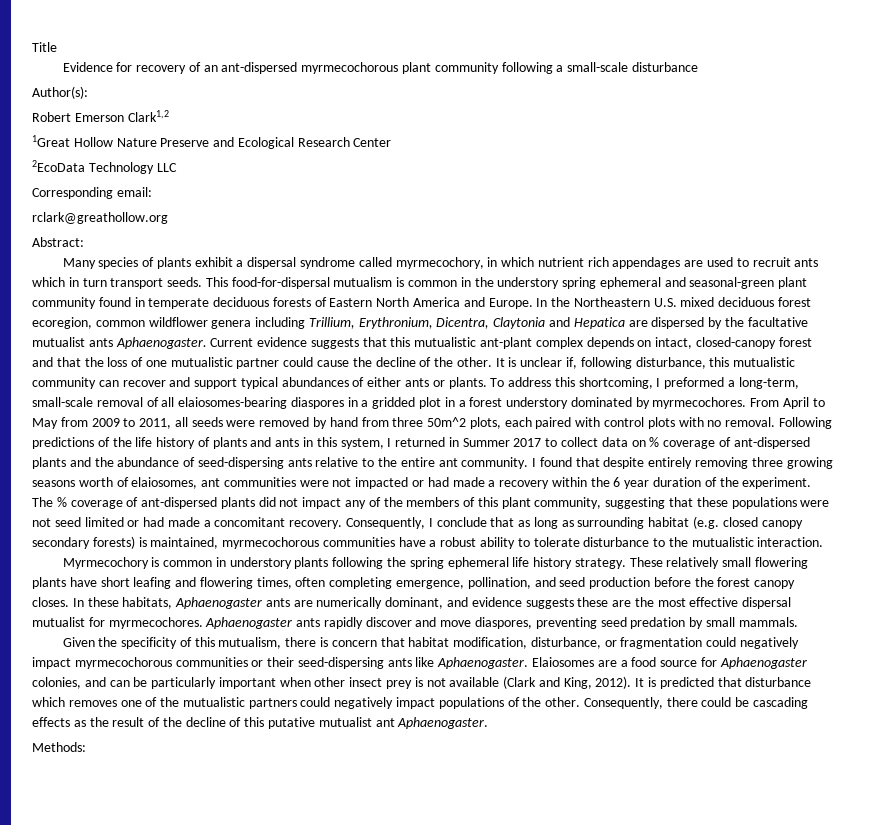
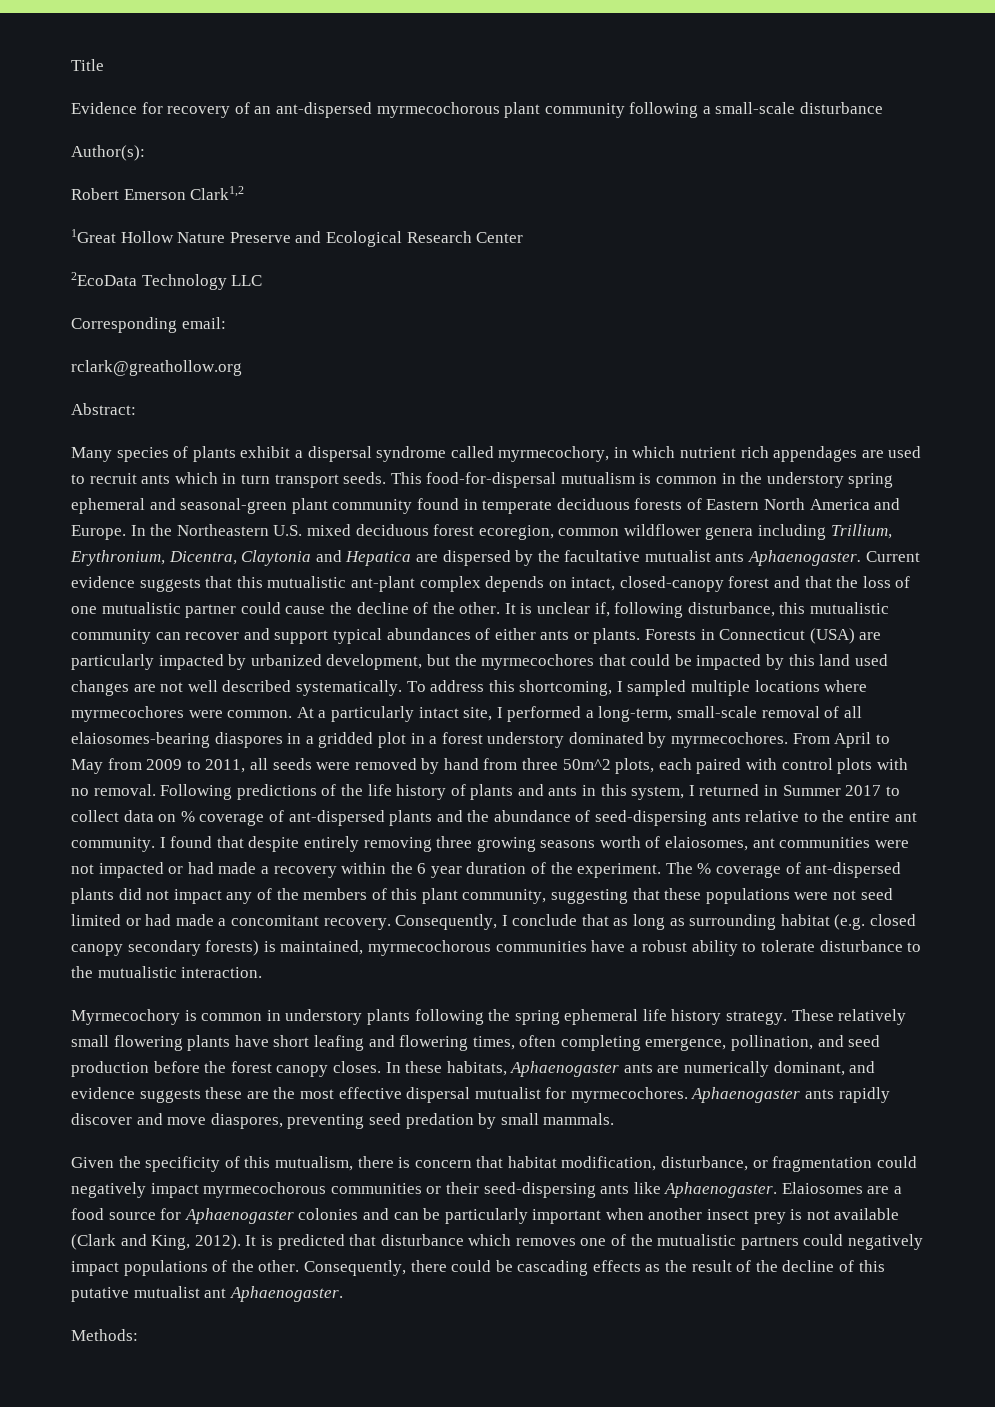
(487, 383) none -> [645,628,882,644] [71,654,888,670] [71,680,402,696] Forests in Connecticut (USA) are particularly impacted by urbanized development, but the myrmecochores that could be impacted by this land used changes are not well described systematically.
[664,377,725,389] preformed -> [627,680,868,696] [71,706,582,722] sampled multiple locations where myrmecochores were common. At a particularly intact site, I performed
[32,677,81,689] colonies, -> [298,1208,359,1220] colonies
[314,677,346,687] other -> [648,1208,703,1220] another

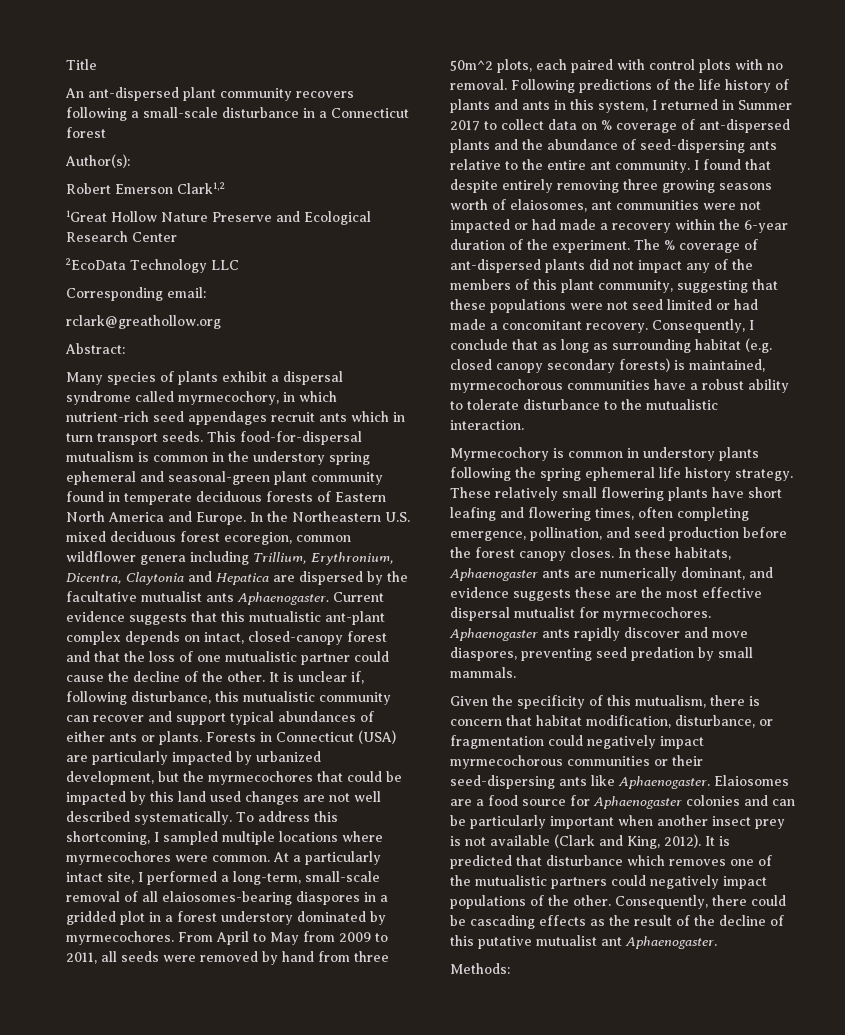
[71,102,625,118] Evidence for recovery of an ant-dispersed myrmecochorous plant community -> [65,87,354,101] An ant-dispersed plant community recovers
(884, 108) none -> [303,108,409,118] [66,127,106,138] in a Connecticut forest
[680,446,922,462] [71,474,85,484] nutrient rich appendages are used to -> [66,411,267,425] nutrient-rich seed appendages
[417,863,462,878] 6 year -> [744,220,788,233] 6-year

